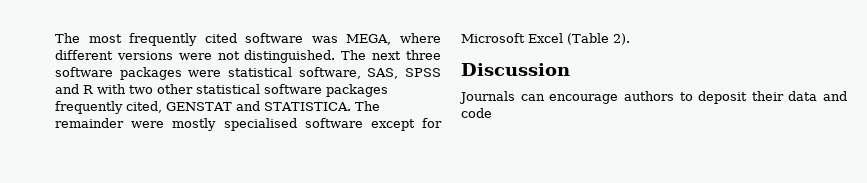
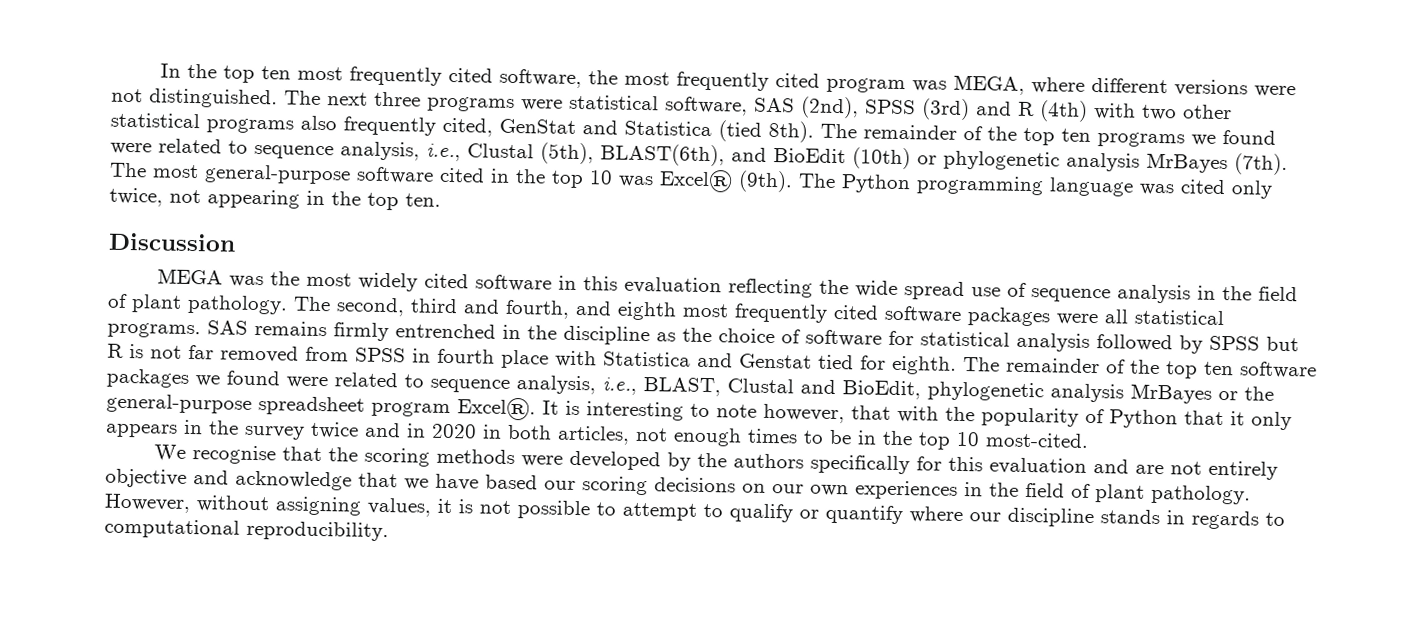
[55,33,304,46] The most frequently cited software -> [159,63,906,94] In the top ten most frequently cited software, the most frequently cited program
[55,67,182,80] software packages -> [427,96,515,112] programs
[367,68,441,79] SAS, SPSS -> [754,96,970,121] SAS (2nd), SPSS (3rd)
(94, 89) none -> [1039,100,1088,122] (4th)
[264,84,388,97] [55,101,380,114] [55,118,442,131] [461,33,630,45] [461,63,570,76] [459,91,847,104] [461,108,492,118] software packages frequently cited, GENSTAT and STATISTICA. The remainder were mostly specialised software except for Microsoft Excel (Table 2). // Discussion // Journals can encourage authors to deposit their data and code -> [206,115,1276,148] [110,138,1288,176] [109,162,1273,199] [109,187,441,211] [108,232,236,252] [156,268,1298,304] [107,293,1225,327] [107,320,1299,354] [107,343,1317,379] [106,368,1274,404] [106,393,1292,431] [105,419,1089,450] [153,444,1278,480] [105,468,1251,505] [104,493,1285,530] [104,518,389,542] programs also frequently cited, GenStat and Statistica (tied 8th). The remainder of the top ten programs we found were related to sequence analysis, i.e., Clustal (5th), BLAST(6th), and BioEdit (10th) or phylogenetic analysis MrBayes (7th). The most general-purpose software cited in the top 10 was Excel® (9th). The Python programming language was cited only twice, not appearing in the top ten. // Discussion // MEGA was the most widely cited software in this evaluation reflecting the wide spread use of sequence analysis in the field of plant pathology. The second, third and fourth, and eighth most frequently cited software packages were all statistical programs. SAS remains firmly entrenched in the discipline as the choice of software for statistical analysis followed by SPSS but R is not far removed from SPSS in fourth place with Statistica and Genstat tied for eighth. The remainder of the top ten software packages we found were related to sequence analysis, i.e., BLAST, Clustal and BioEdit, phylogenetic analysis MrBayes or the general-purpose spreadsheet program Excel®. It is interesting to note however, that with the popularity of Python that it only appears in the survey twice and in 2020 in both articles, not enough times to be in the top 10 most-cited. // We recognise that the scoring methods were developed by the authors specifically for this evaluation and are not entirely objective and acknowledge that we have based our scoring decisions on our own experiences in the field of plant pathology. However, without assigning values, it is not possible to attempt to qualify or quantify where our discipline stands in regards to computational reproducibility.

